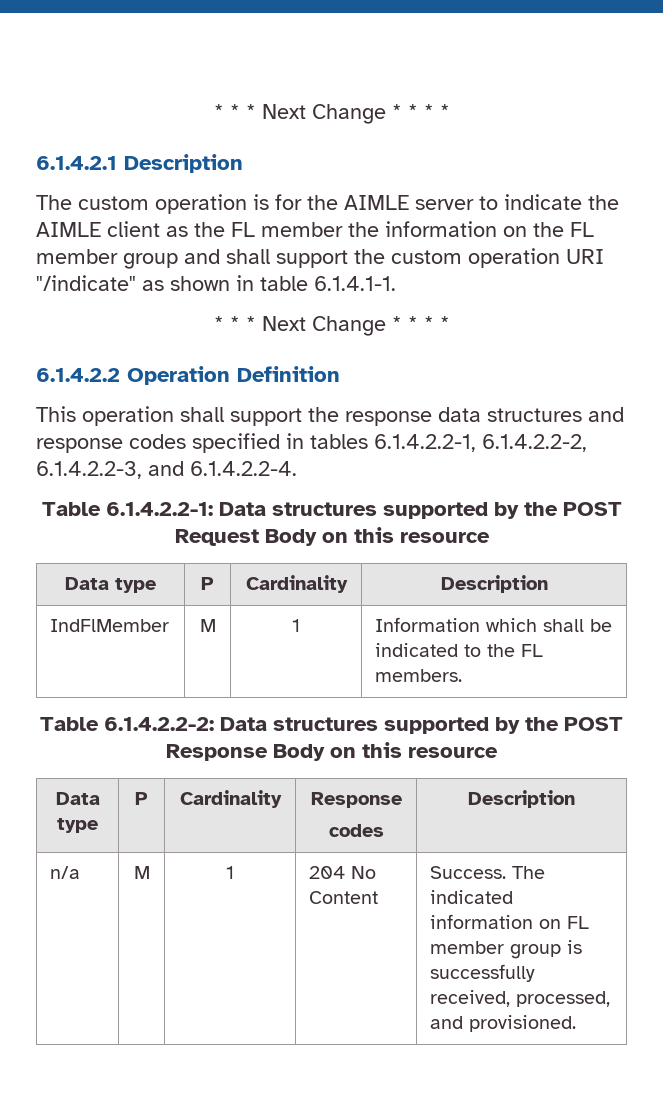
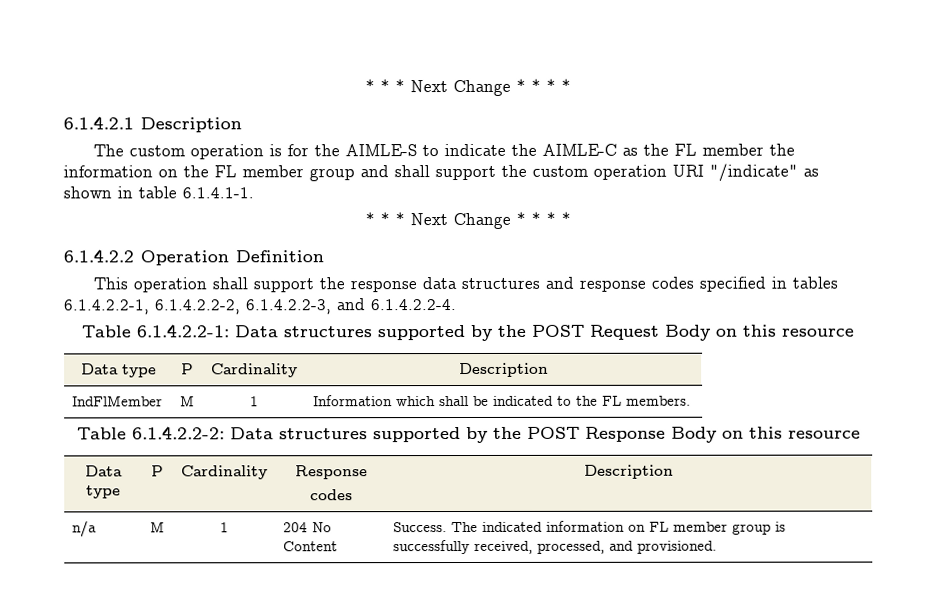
[344,195,474,210] AIMLE server -> [345,144,418,157] AIMLE-S
[36,221,160,237] AIMLE client -> [542,143,618,156] AIMLE-C

